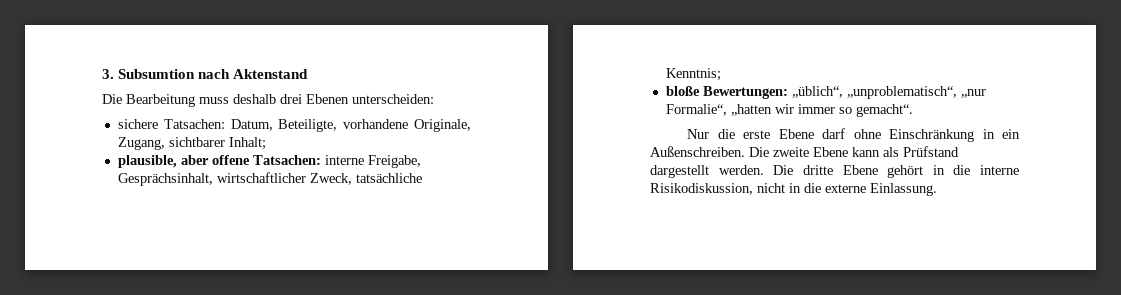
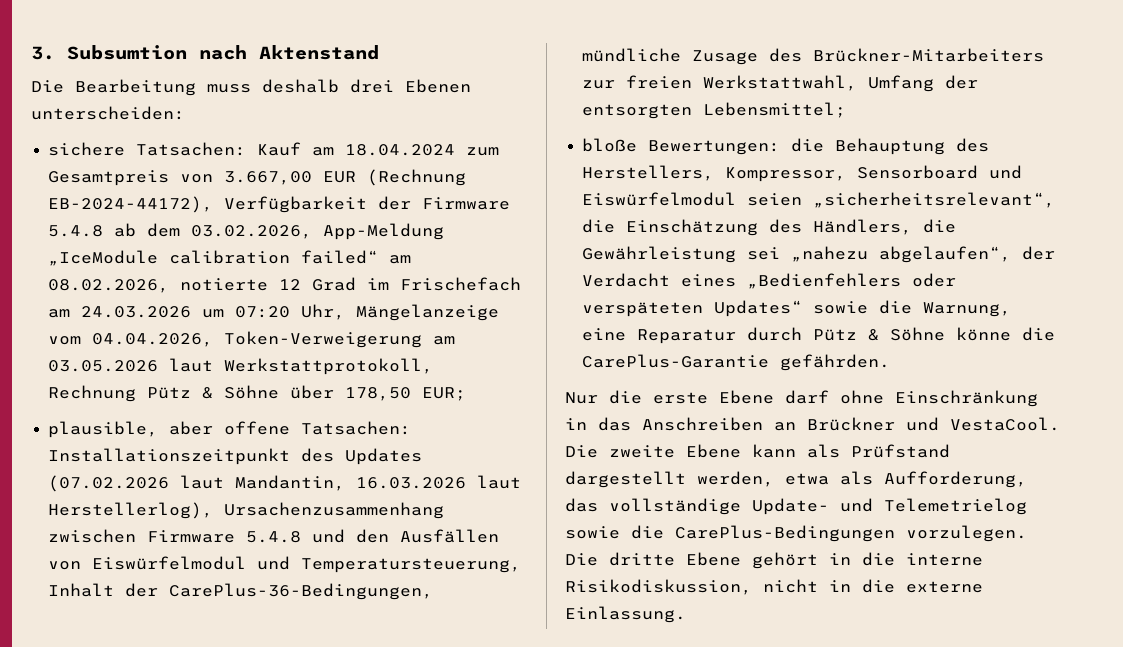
[230,119,471,132] [117,137,266,150] [117,155,421,168] [117,172,422,186] [665,68,721,81] [665,86,986,99] [665,104,913,117] Datum, Beteiligte, vorhandene Originale, Zugang, sichtbarer Inhalt; // plausible, aber offene Tatsachen: interne Freigabe, Gesprächsinhalt, wirtschaftlicher Zweck, tatsächliche Kenntnis; // bloße Bewertungen: „üblich“, „unproblematisch“, „nur Formalie“, „hatten wir immer so gemacht“. -> [257,142,500,156] [48,169,467,186] [48,196,511,213] [48,223,445,240] [48,250,412,266] [48,277,522,293] [48,304,500,321] [48,331,456,348] [48,358,434,375] [48,385,467,402] [48,421,412,438] [48,448,423,465] [48,475,522,492] [48,502,445,519] [48,529,500,543] [48,556,522,573] [48,583,434,600] [582,48,1045,65] [582,75,979,92] [582,102,847,119] [582,138,990,155] [582,165,1023,182] [582,192,1056,208] [582,219,957,236] [582,246,1056,263] [582,273,957,289] [582,300,1012,317] [582,327,1056,344] [582,354,891,371] Kauf am 18.04.2024 zum Gesamtpreis von 3.667,00 EUR (Rechnung EB-2024-44172), Verfügbarkeit der Firmware 5.4.8 ab dem 03.02.2026, App-Meldung „IceModule calibration failed“ am 08.02.2026, notierte 12 Grad im Frischefach am 24.03.2026 um 07:20 Uhr, Mängelanzeige vom 04.04.2026, Token-Verweigerung am 03.05.2026 laut Werkstattprotokoll, Rechnung Pütz & Söhne über 178,50 EUR; // plausible, aber offene Tatsachen: Installationszeitpunkt des Updates (07.02.2026 laut Mandantin, 16.03.2026 laut Herstellerlog), Ursachenzusammenhang zwischen Firmware 5.4.8 und den Ausfällen von Eiswürfelmodul und Temperatursteuerung, Inhalt der CarePlus-36-Bedingungen, mündliche Zusage des Brückner-Mitarbeiters zur freien Werkstattwahl, Umfang der entsorgten Lebensmittel; // bloße Bewertungen: die Behauptung des Herstellers, Kompressor, Sensorboard und Eiswürfelmodul seien „sicherheitsrelevant“, die Einschätzung des Händlers, die Gewährleistung sei „nahezu abgelaufen“, der Verdacht eines „Bedienfehlers oder verspäteten Updates“ sowie die Warnung, eine Reparatur durch Pütz & Söhne könne die CarePlus-Garantie gefährden.
[1002,129,1020,139] [650,146,745,157] ein Außenschreiben. -> [598,417,1060,431] das Anschreiben an Brückner und VestaCool.
[718,165,764,175] werden. -> [697,471,1027,488] [565,498,1027,515] [565,525,1027,542] werden, etwa als Aufforderung, das vollständige Update- und Telemetrielog sowie die CarePlus-Bedingungen vorzulegen.

